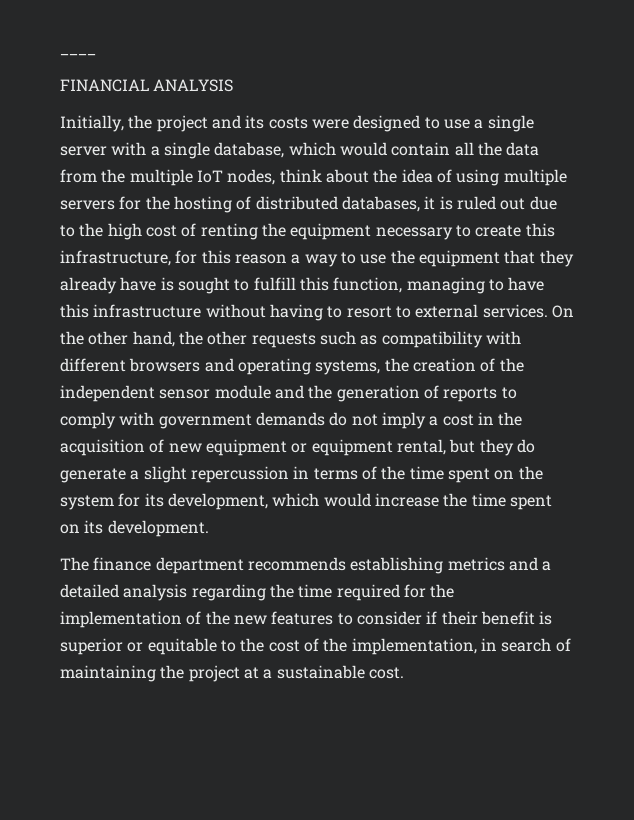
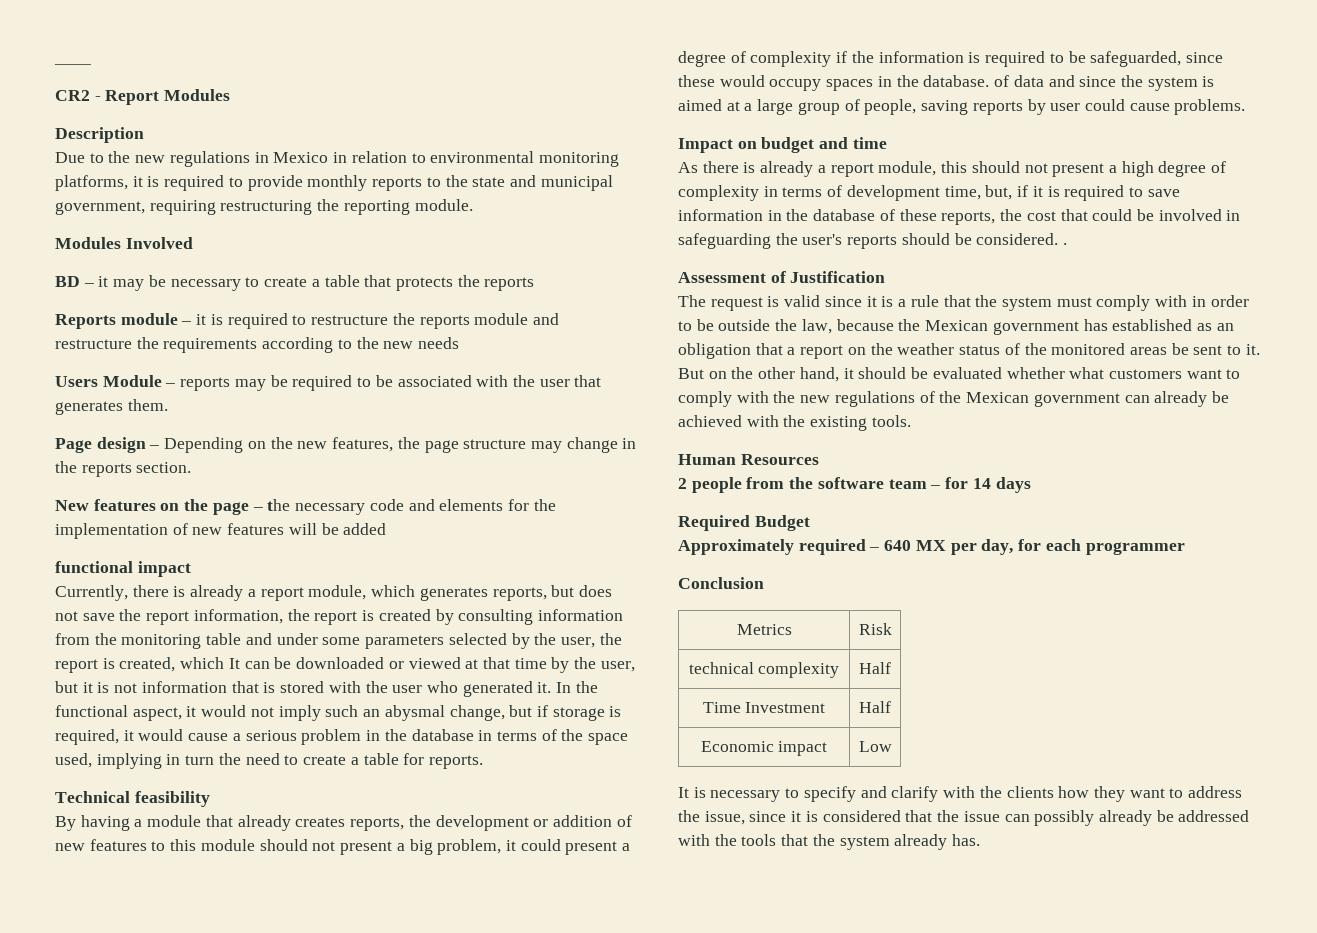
[60,79,234,92] [60,115,534,132] [60,142,540,159] [60,169,567,186] [60,196,557,213] [60,223,555,240] [60,250,574,267] [60,277,545,294] [60,304,574,321] [60,331,521,348] [60,358,524,375] [60,385,517,402] [60,412,523,429] [60,439,535,456] [60,466,543,483] [60,493,552,510] [60,520,209,537] [60,557,552,574] [60,584,455,601] [60,611,553,628] [60,638,571,655] [60,665,404,682] FINANCIAL ANALYSIS // Initially, the project and its costs were designed to use a single server with a single database, which would contain all the data from the multiple IoT nodes, think about the idea of using multiple servers for the hosting of distributed databases, it is ruled out due to the high cost of renting the equipment necessary to create this infrastructure, for this reason a way to use the equipment that they already have is sought to fulfill this function, managing to have this infrastructure without having to resort to external services. On the other hand, the other requests such as compatibility with different browsers and operating systems, the creation of the independent sensor module and the generation of reports to comply with government demands do not imply a cost in the acquisition of new equipment or equipment rental, but they do generate a slight repercussion in terms of the time spent on the system for its development, which would increase the time spent on its development. // The finance department recommends establishing metrics and a detailed analysis regarding the time required for the implementation of the new features to consider if their benefit is superior or equitable to the cost of the implementation, in search of maintaining the project at a sustainable cost. -> [55,89,231,105] [55,127,144,143] [55,151,619,167] [55,175,613,191] [55,199,473,215] [55,237,193,249] [55,275,535,291] [55,313,559,329] [55,337,460,353] [55,375,602,391] [55,399,168,415] [55,437,637,453] [55,461,192,477] [55,499,556,515] [55,523,387,539] [55,561,191,577] [55,585,612,601] [55,609,623,625] [55,633,622,649] [55,657,635,673] [55,681,598,697] [55,705,622,721] [55,729,629,745] [55,753,483,769] [55,791,210,807] [55,815,632,831] [55,839,631,855] [678,51,1223,67] [678,75,1215,91] [678,99,1246,115] [678,137,887,153] [678,161,1227,177] [678,185,1180,201] [678,209,1241,225] [678,233,1068,249] [678,271,886,283] [678,295,1249,311] [678,319,1234,335] [678,343,1260,359] [678,367,1241,382] [678,391,1229,407] [678,415,911,431] [678,454,819,465] [678,477,1031,493] [678,515,810,531] [678,539,1185,555] [678,577,764,589] [736,624,792,635] [858,623,892,635] [688,662,840,678] [859,662,891,674] [702,702,826,713] [859,701,891,713] [700,741,828,756] [858,741,892,752] [678,786,1243,802] [678,810,1250,826] [678,834,981,850] CR2 - Report Modules // Description // Due to the new regulations in Mexico in relation to environmental monitoring platforms, it is required to provide monthly reports to the state and municipal government, requiring restructuring the reporting module. // Modules Involved // BD – it may be necessary to create a table that protects the reports // Reports module – it is required to restructure the reports module and restructure the requirements according to the new needs // Users Module – reports may be required to be associated with the user that generates them. // Page design – Depending on the new features, the page structure may change in the reports section. // New features on the page – the necessary code and elements for the implementation of new features will be added // functional impact // Currently, there is already a report module, which generates reports, but does not save the report information, the report is created by consulting information from the monitoring table and under some parameters selected by the user, the report is created, which It can be downloaded or viewed at that time by the user, but it is not information that is stored with the user who generated it. In the functional aspect, it would not imply such an abysmal change, but if storage is required, it would cause a serious problem in the database in terms of the space used, implying in turn the need to create a table for reports. // Technical feasibility // By having a module that already creates reports, the development or addition of new features to this module should not present a big problem, it could present a degree of complexity if the information is required to be safeguarded, since these would occupy spaces in the database. of data and since the system is aimed at a large group of people, saving reports by user could cause problems. // Impact on budget and time // As there is already a report module, this should not present a high degree of complexity in terms of development time, but, if it is required to save information in the database of these reports, the cost that could be involved in safeguarding the user's reports should be considered. . // Assessment of Justification // The request is valid since it is a rule that the system must comply with in order to be outside the law, because the Mexican government has established as an obligation that a report on the weather status of the monitored areas be sent to it. But on the other hand, it should be evaluated whether what customers want to comply with the new regulations of the Mexican government can already be achieved with the existing tools. // Human Resources // 2 people from the software team – for 14 days // Required Budget // Approximately required – 640 MX per day, for each programmer // Conclusion // Metrics | Risk // technical complexity | Half // Time Investment | Half // Economic impact | Low // It is necessary to specify and clarify with the clients how they want to address the issue, since it is considered that the issue can possibly already be addressed with the tools that the system already has.

